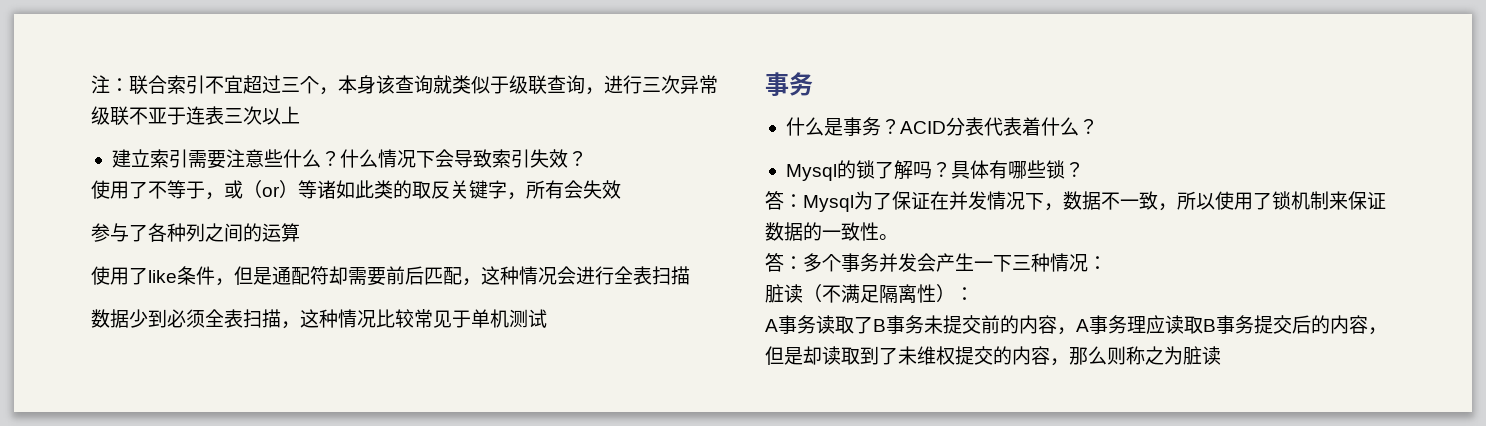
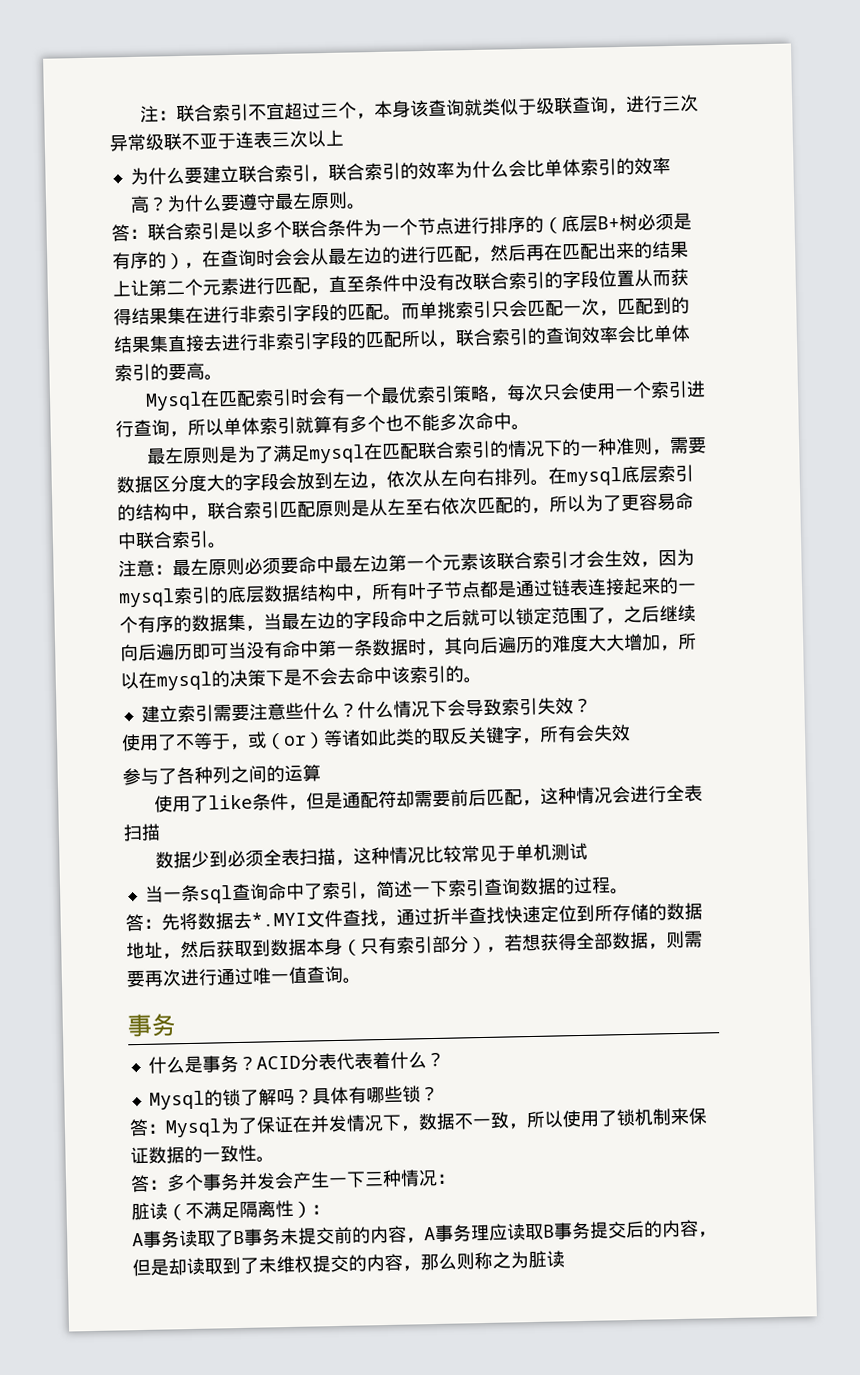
(300, 115) none -> [129,156,671,186] [129,191,366,214] [111,212,692,242] [112,241,689,270] [112,268,689,297] [113,296,690,326] [113,324,690,354] [114,362,223,382] [144,380,706,411] [115,412,530,438] [146,436,707,465] [116,464,694,494] [117,492,694,522] [117,530,227,550] [118,548,695,578] [118,576,697,608] [119,604,696,634] [120,632,697,662] [120,665,482,691] // 为什么要建立联合索引，联合索引的效率为什么会比单体索引的效率高？为什么要遵守最左原则。 // 答：联合索引是以多个联合条件为一个节点进行排序的（底层B+树必须是有序的），在查询时会会从最左边的进行匹配，然后再在匹配出来的结果上让第二个元素进行匹配，直至条件中没有改联合索引的字段位置从而获得结果集在进行非索引字段的匹配。而单挑索引只会匹配一次，匹配到的结果集直接去进行非索引字段的匹配所以，联合索引的查询效率会比单体索引的要高。 // Mysql在匹配索引时会有一个最优索引策略，每次只会使用一个索引进行查询，所以单体索引就算有多个也不能多次命中。 // 最左原则是为了满足mysql在匹配联合索引的情况下的一种准则，需要数据区分度大的字段会放到左边，依次从左向右排列。在mysql底层索引的结构中，联合索引匹配原则是从左至右依次匹配的，所以为了更容易命中联合索引。 // 注意：最左原则必须要命中最左边第一个元素该联合索引才会生效，因为mysql索引的底层数据结构中，所有叶子节点都是通过链表连接起来的一个有序的数据集，当最左边的字段命中之后就可以锁定范围了，之后继续向后遍历即可当没有命中第一条数据时，其向后遍历的难度大大增加，所以在mysql的决策下是不会去命中该索引的。
(547, 318) none -> [143,876,629,904] [125,902,703,932] [126,930,703,960] [126,965,362,988] // 当一条sql查询命中了索引，简述一下索引查询数据的过程。 // 答：先将数据去*.MYI文件查找，通过折半查找快速定位到所存储的数据地址，然后获取到数据本身（只有索引部分），若想获得全部数据，则需要再次进行通过唯一值查询。

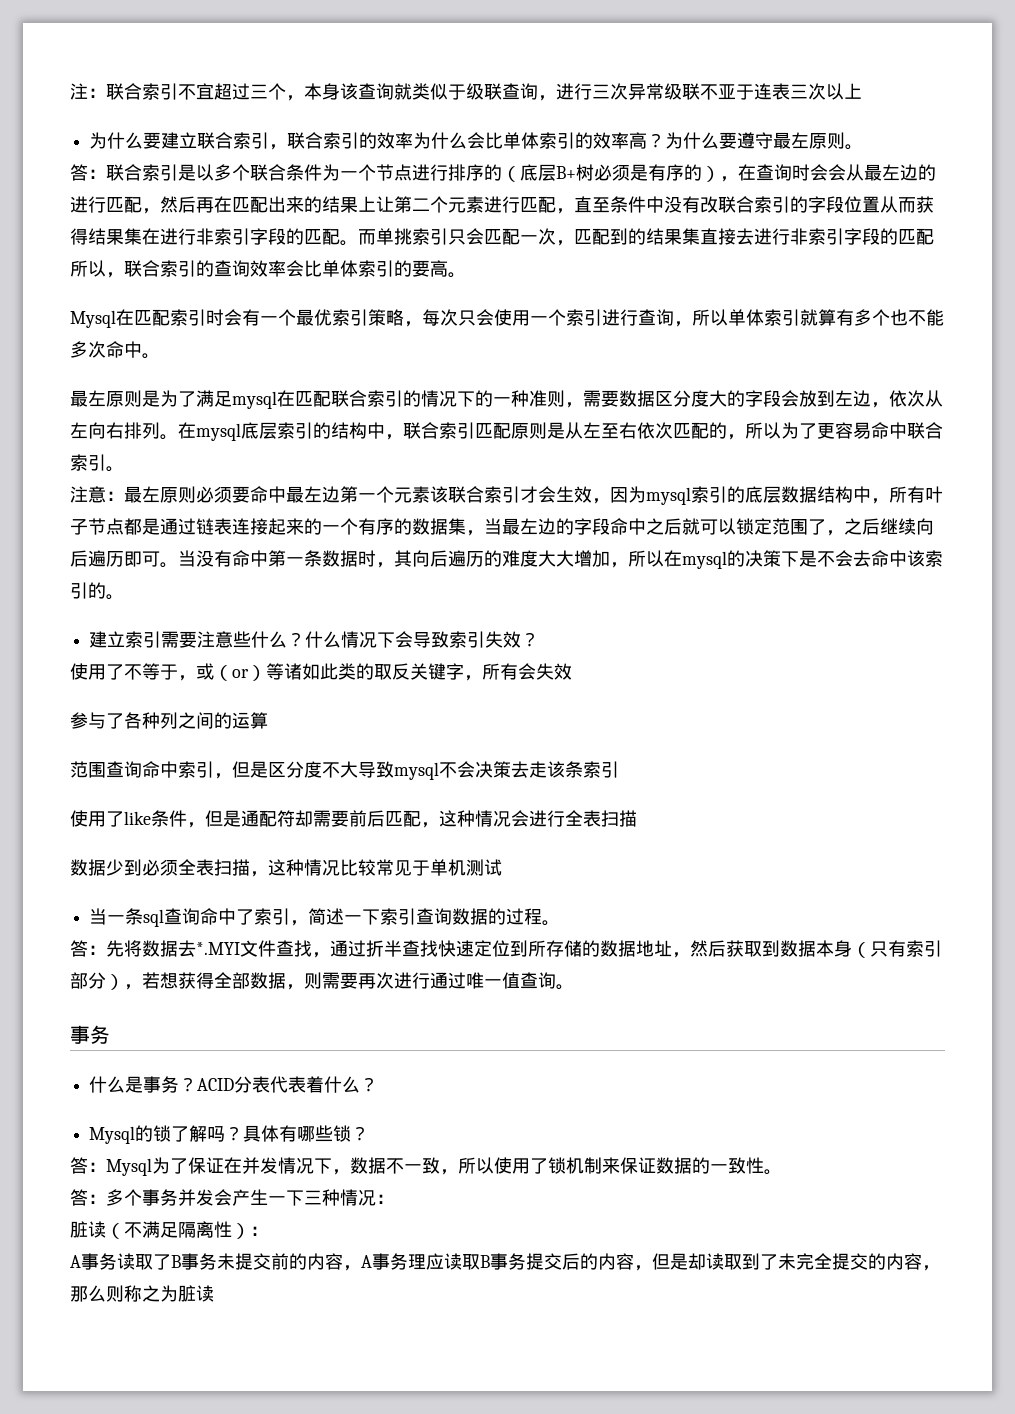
(229, 651) none -> [160,562,178,568] 。
(321, 773) none -> [70,761,619,780] // 范围查询命中索引，但是区分度不大导致mysql不会决策去走该条索引
[276,1255,313,1274] 维权 -> [796,1253,832,1270] 完全

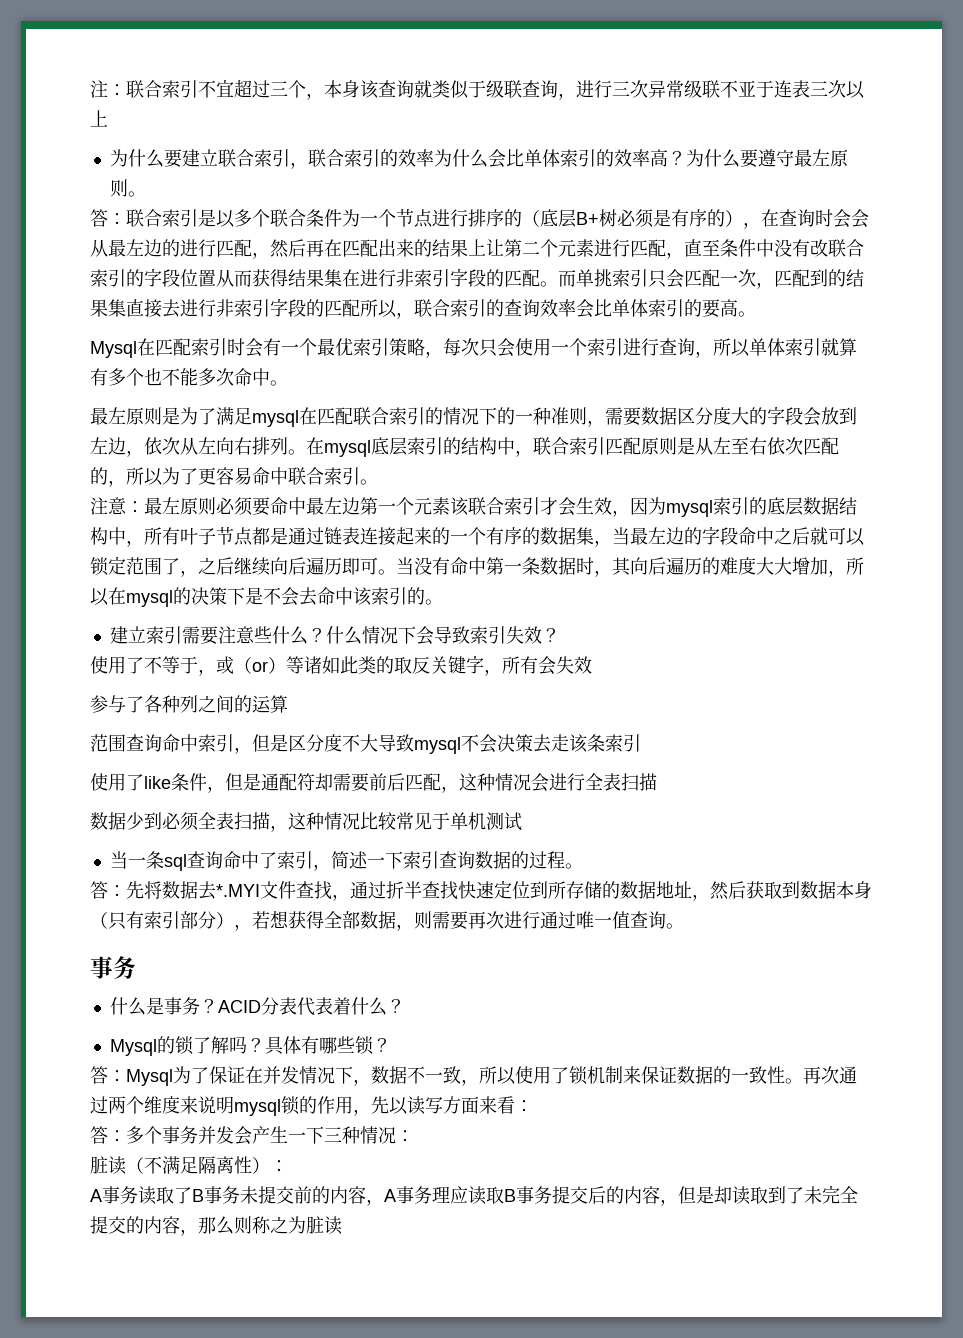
(782, 1172) none -> [803,1066,857,1084] [90,1096,533,1116] 再次通过两个维度来说明mysql锁的作用，先以读写方面来看：

